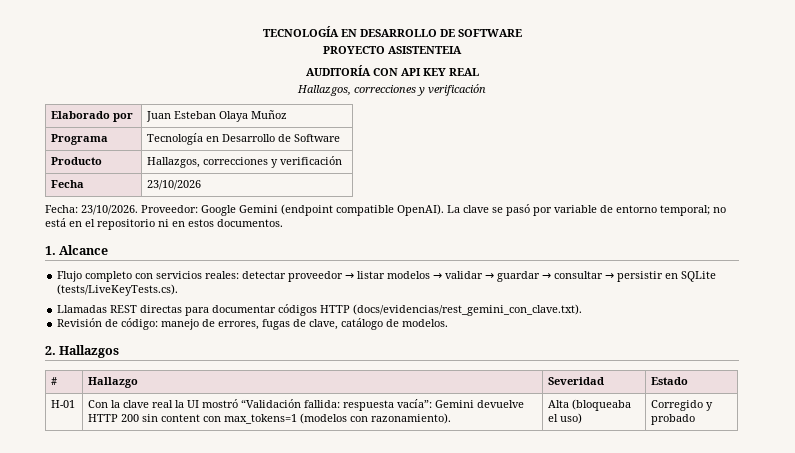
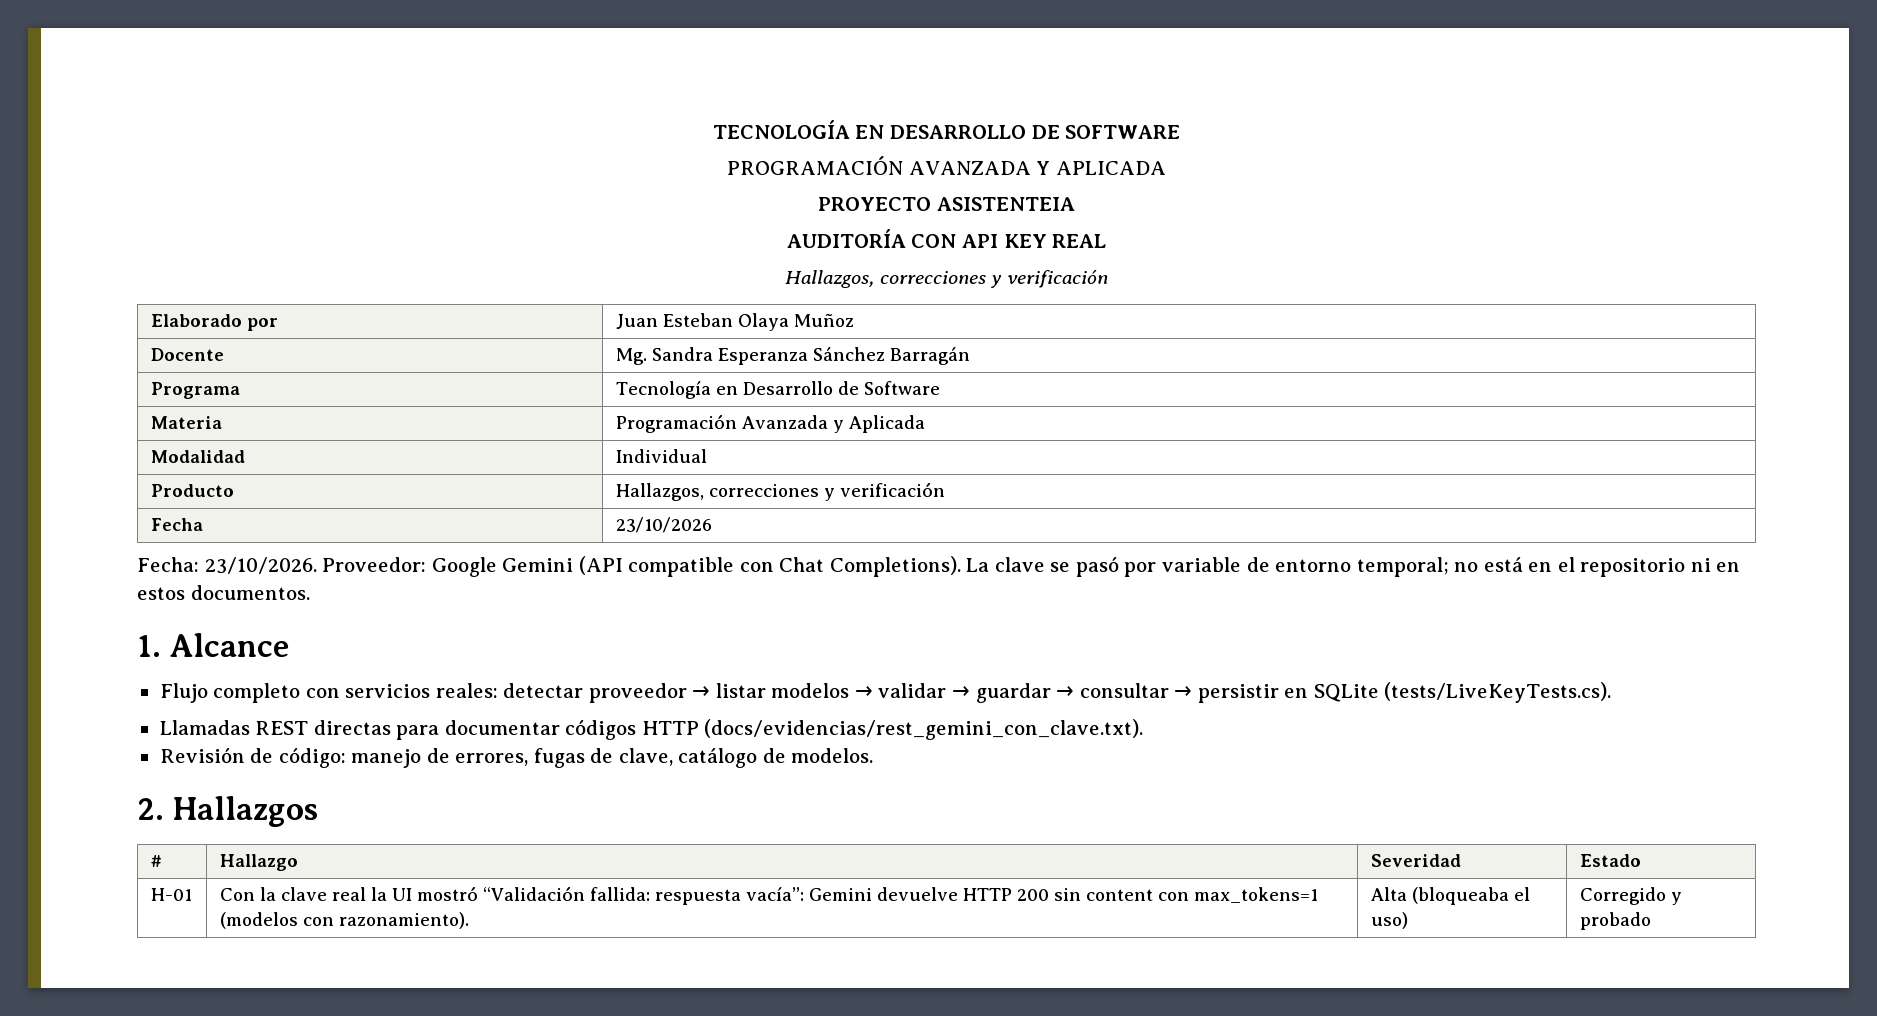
(522, 33) none -> [727,156,1166,175] // PROGRAMACIÓN AVANZADA Y APLICADA
(288, 114) none -> [150,348,224,361] [615,347,970,365] // Docente | Mg. Sandra Esperanza Sánchez Barragán
(341, 138) none -> [150,416,222,429] [615,414,925,433] [150,450,245,463] [615,449,707,463] // Materia | Programación Avanzada y Aplicada // Modalidad | Individual
[281,204,444,216] (endpoint compatible OpenAI). -> [578,556,961,577] (API compatible con Chat Completions).

